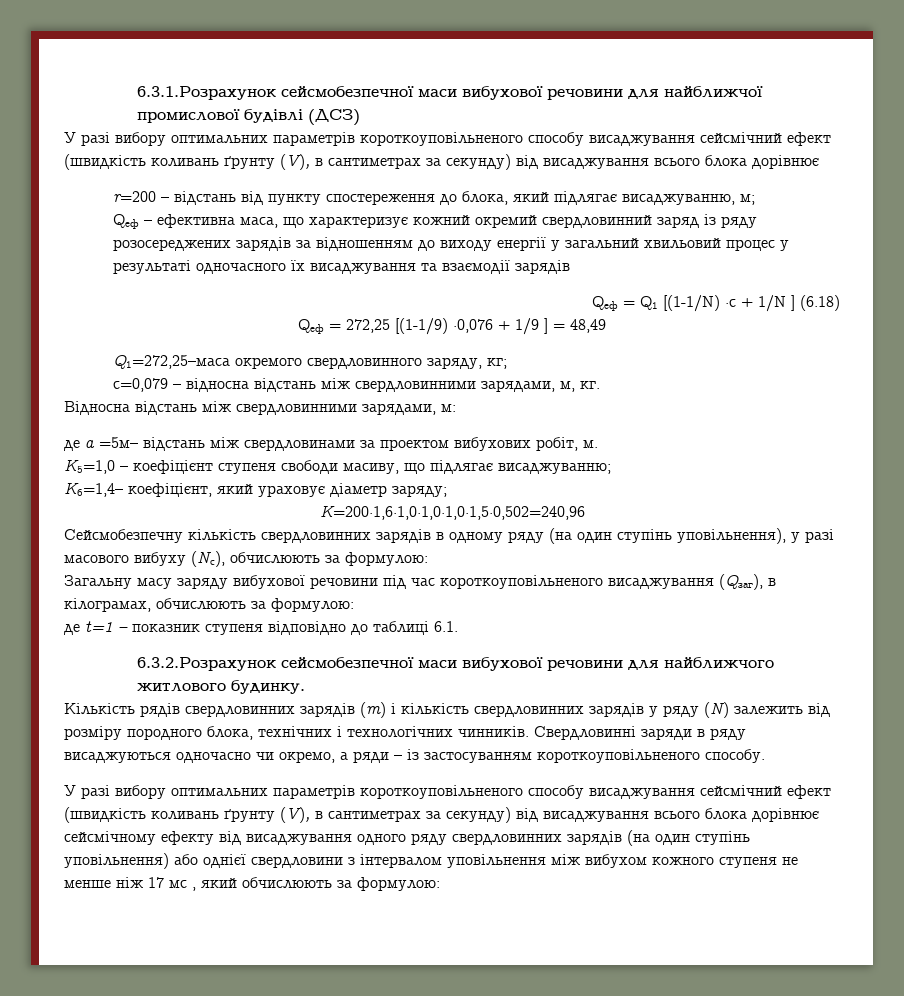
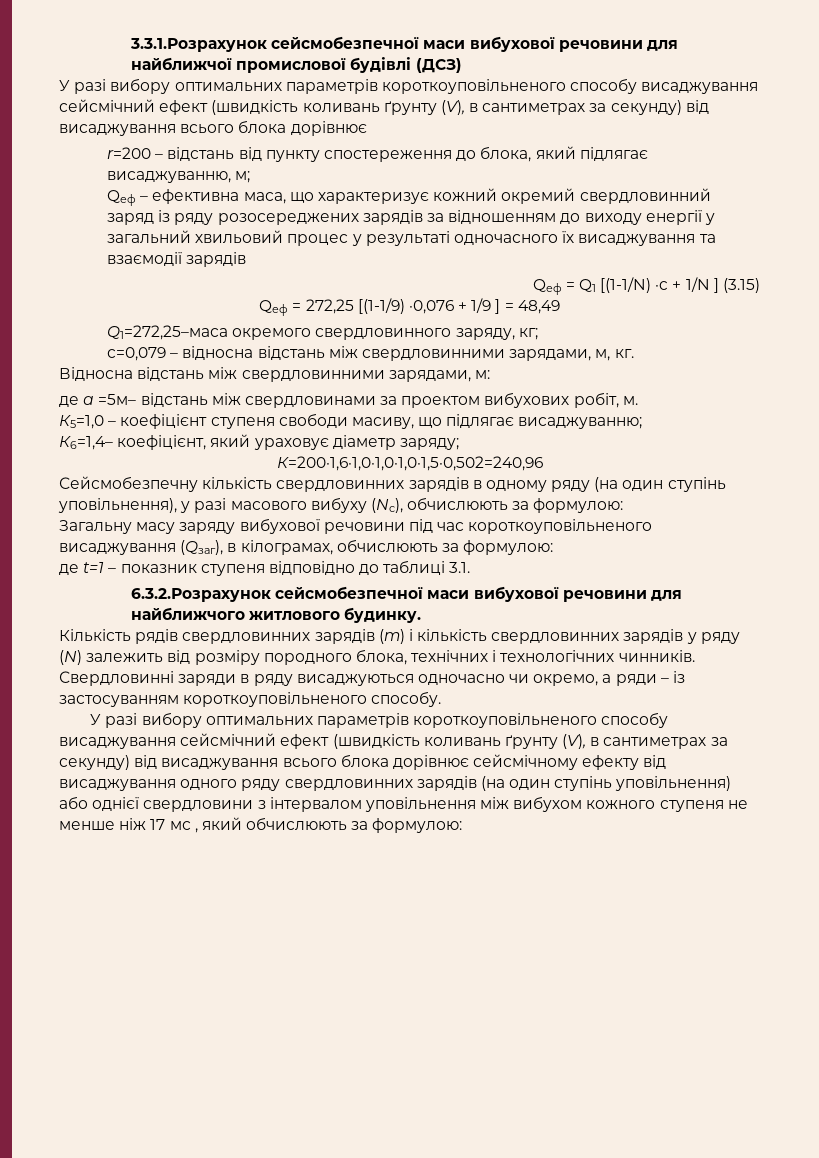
[137,86,277,100] 6.3.1.Розрахунок -> [130,38,268,52] 3.3.1.Розрахунок
[800,295,840,311] (6.18) -> [722,278,760,293] (3.15)
[434,621,458,632] 6.1. -> [449,562,471,573] 3.1.

